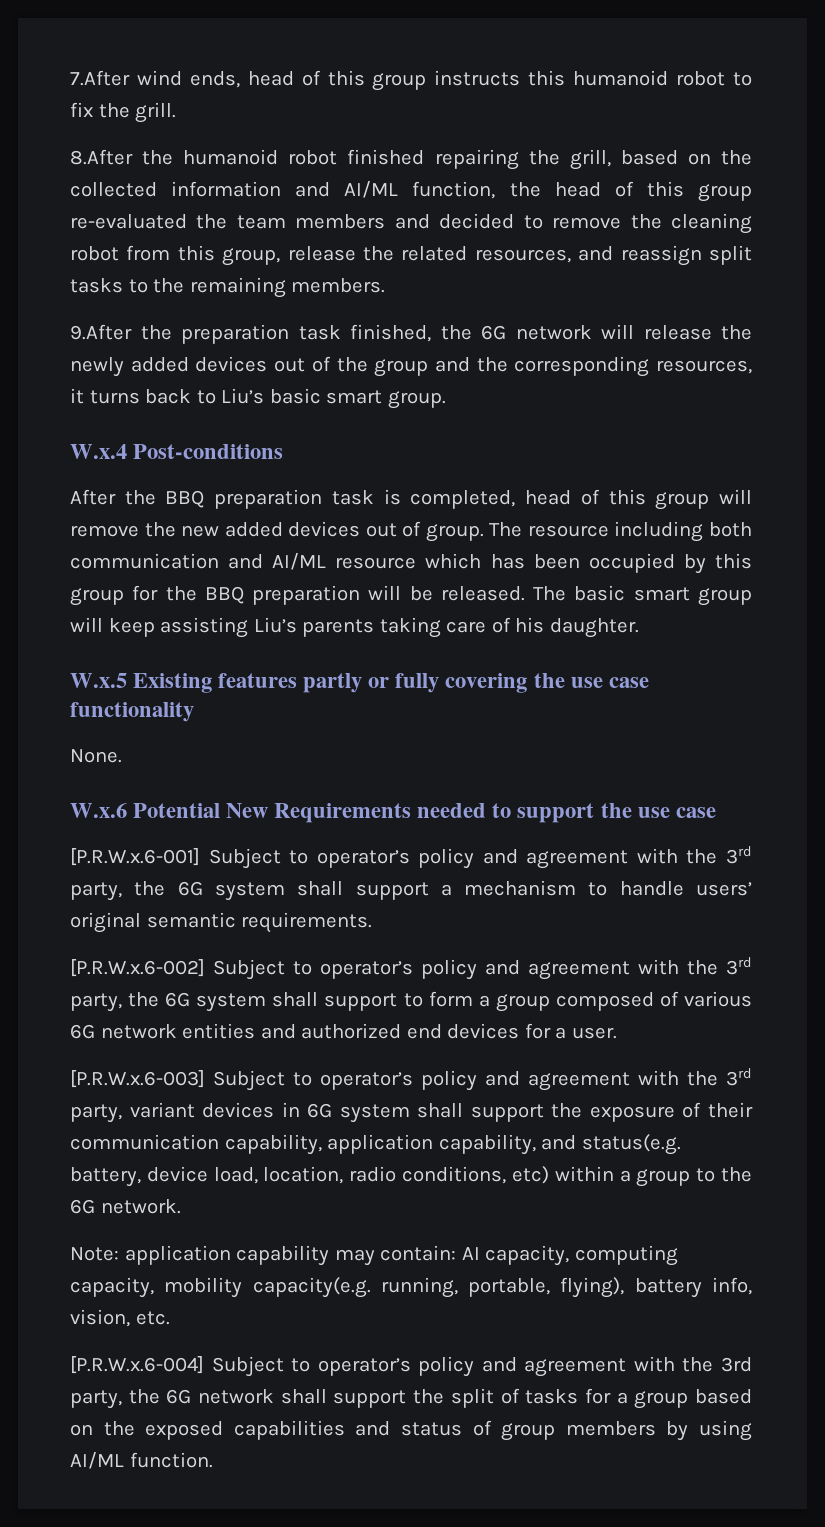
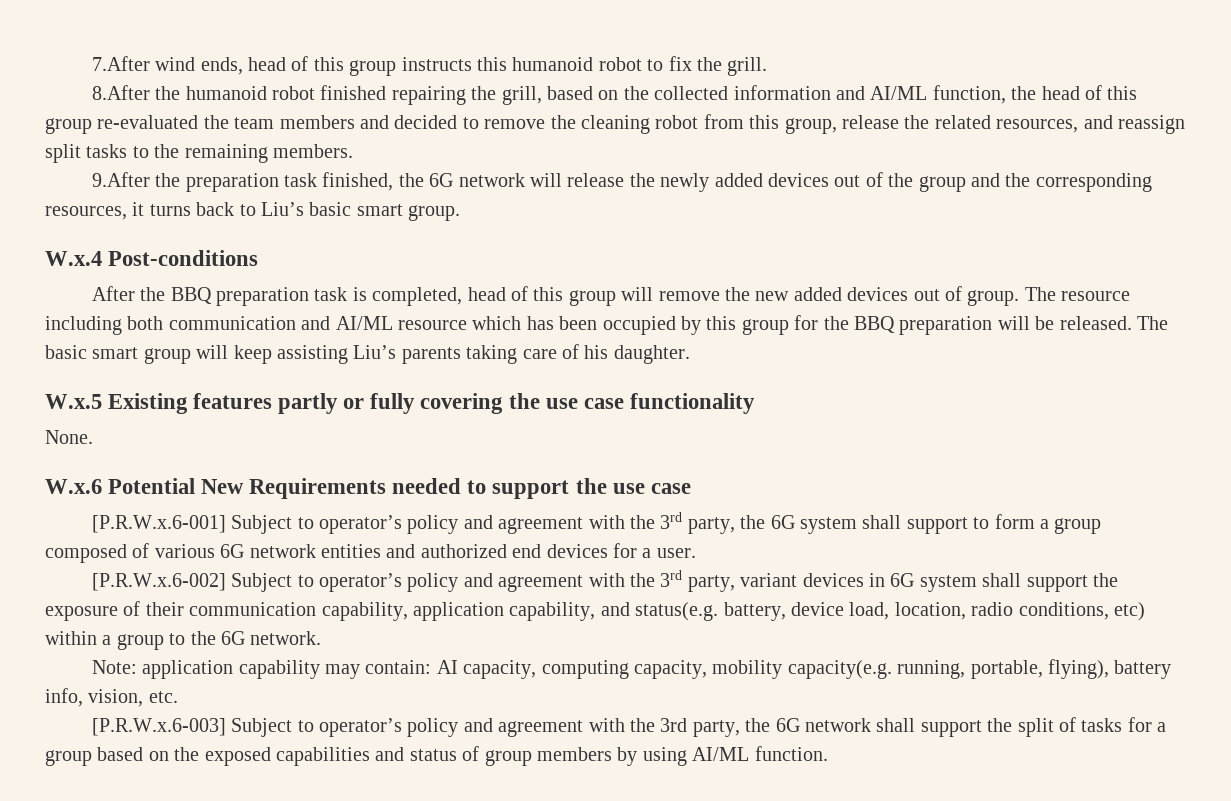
[440,880,752,896] [70,912,373,933] [70,957,752,980] [70,992,398,1012] a mechanism to handle users’ original semantic requirements. // [P.R.W.x.6-002] Subject to operator’s policy and agreement with the 3rd party, the 6G system shall support -> (968, 525) none
[70,1070,205,1088] [P.R.W.x.6-003] -> [91,573,226,591] [P.R.W.x.6-002]
[70,1356,204,1374] [P.R.W.x.6-004] -> [91,718,226,736] [P.R.W.x.6-003]

